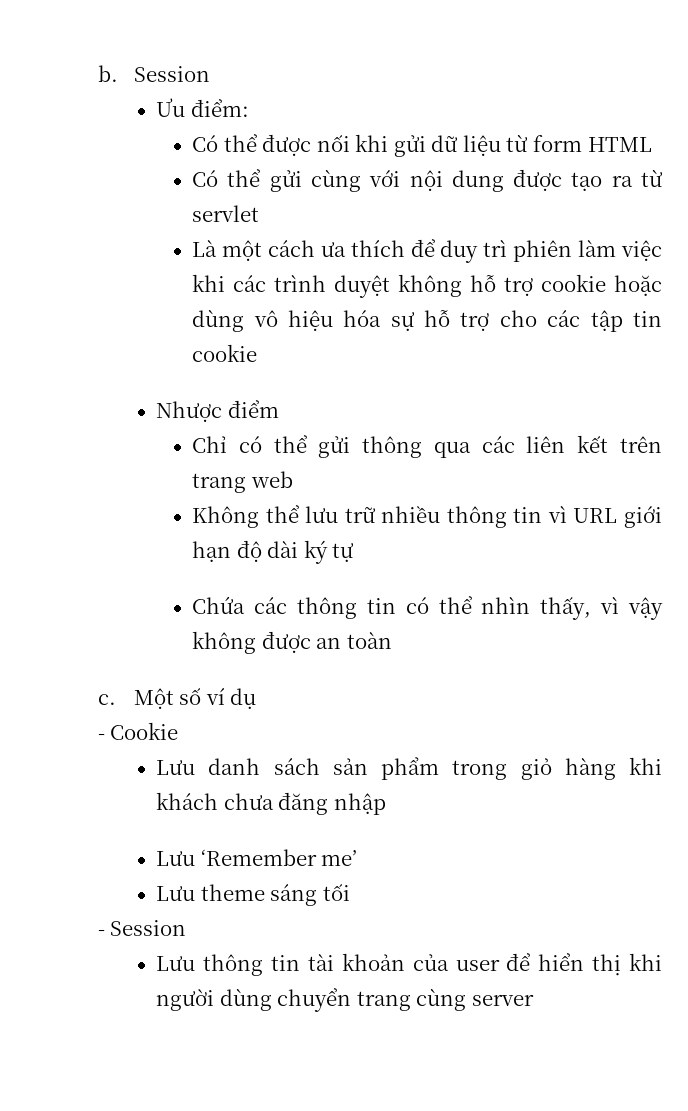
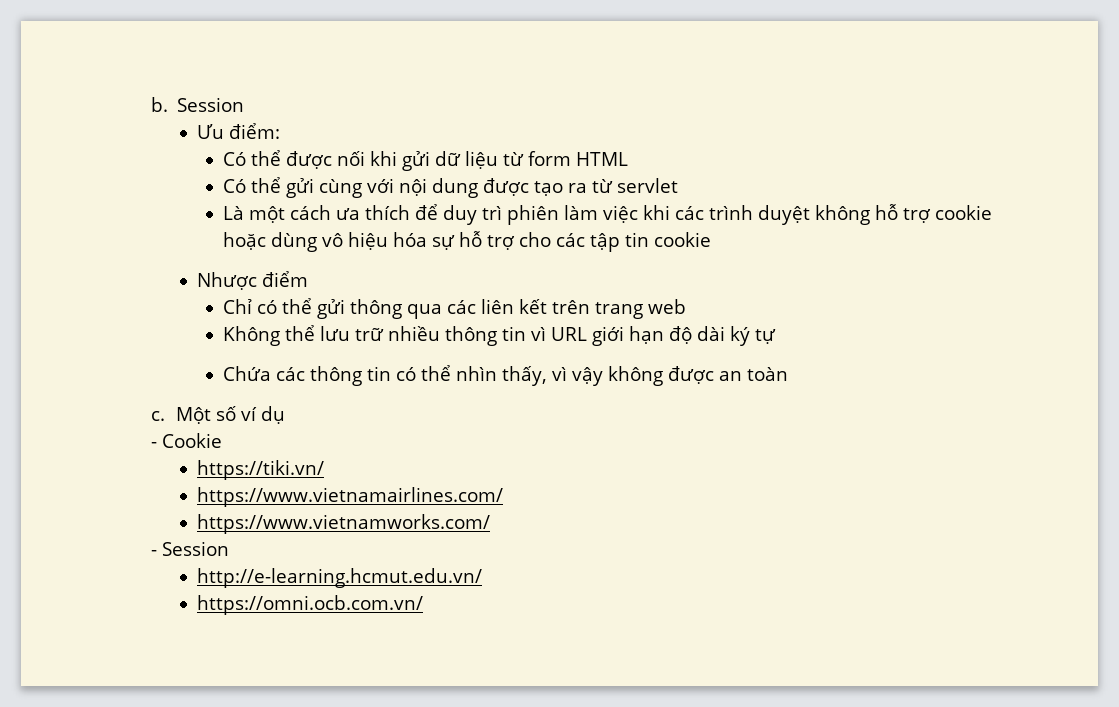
[156,757,662,780] [156,792,386,815] [156,849,358,866] [156,884,350,906] [97,920,187,936] [156,953,663,976] [156,988,534,1012] Lưu danh sách sản phẩm trong giỏ hàng khi khách chưa đăng nhập // Lưu ‘Remember me’ // Lưu theme sáng tối // - Session // Lưu thông tin tài khoản của user để hiển thị khi người dùng chuyển trang cùng server -> [196,460,324,480] [196,487,503,507] [196,514,490,534] [150,541,229,556] [196,568,482,588] [196,595,423,615] https://tiki.vn/ // https://www.vietnamairlines.com/ // https://www.vietnamworks.com/ // - Session // http://e-learning.hcmut.edu.vn/ // https://omni.ocb.com.vn/

